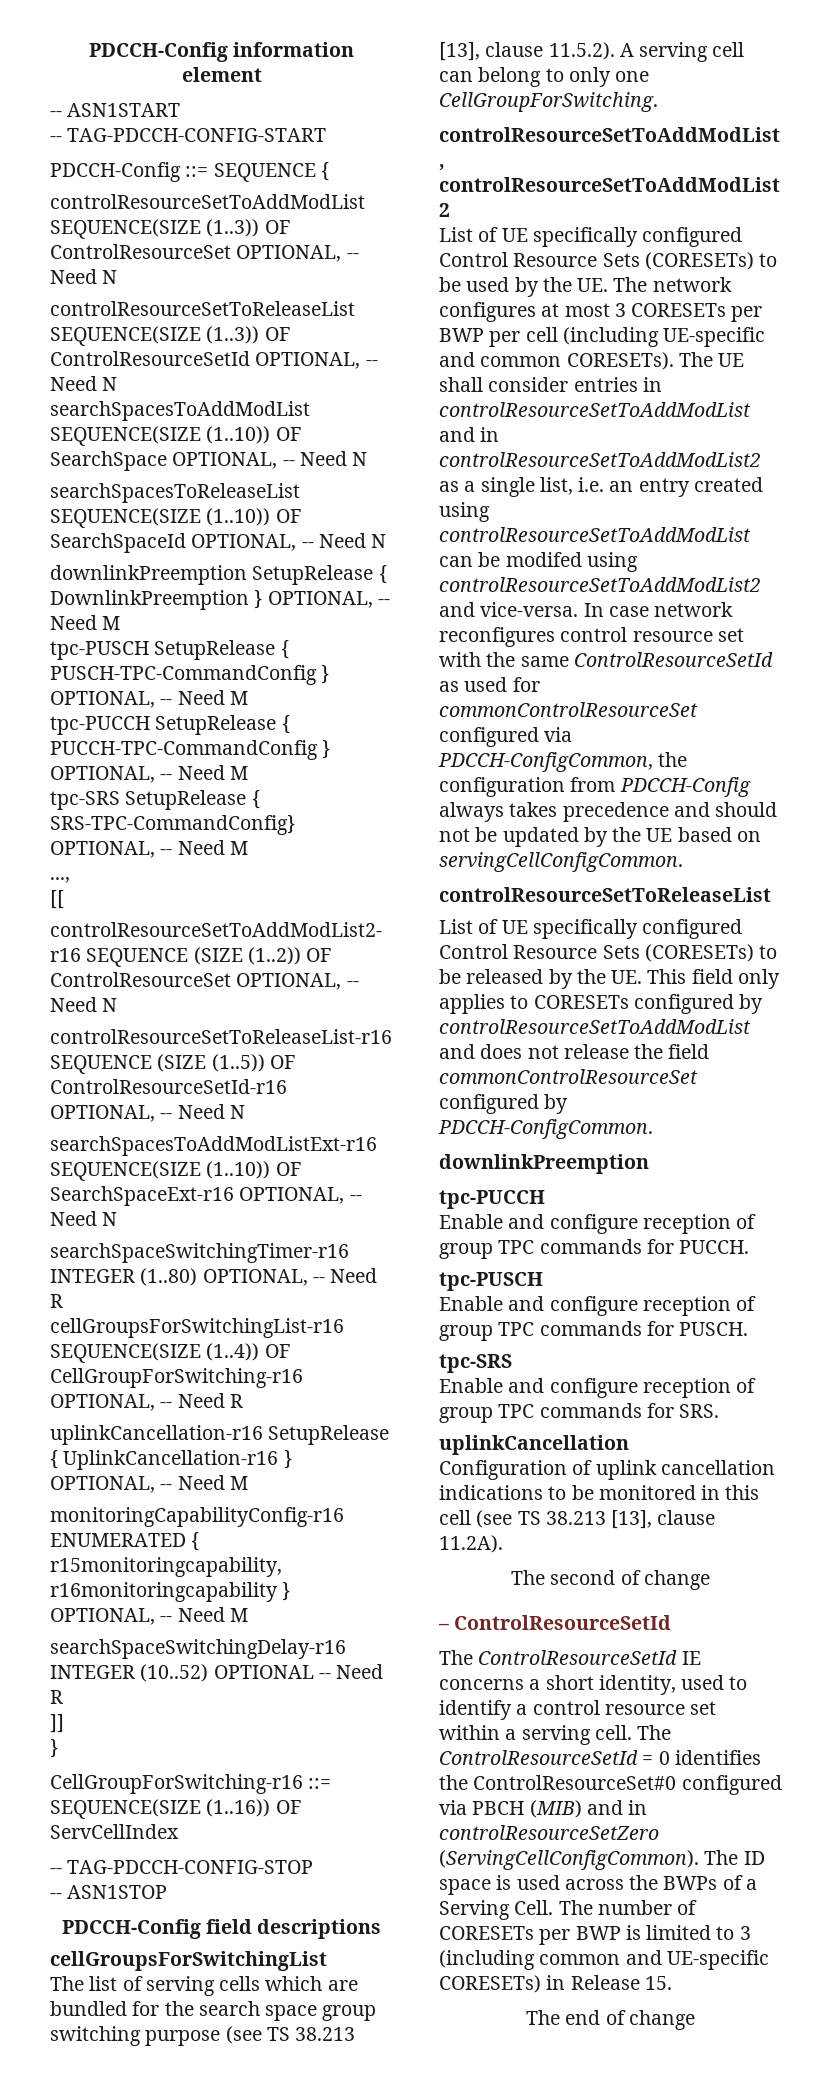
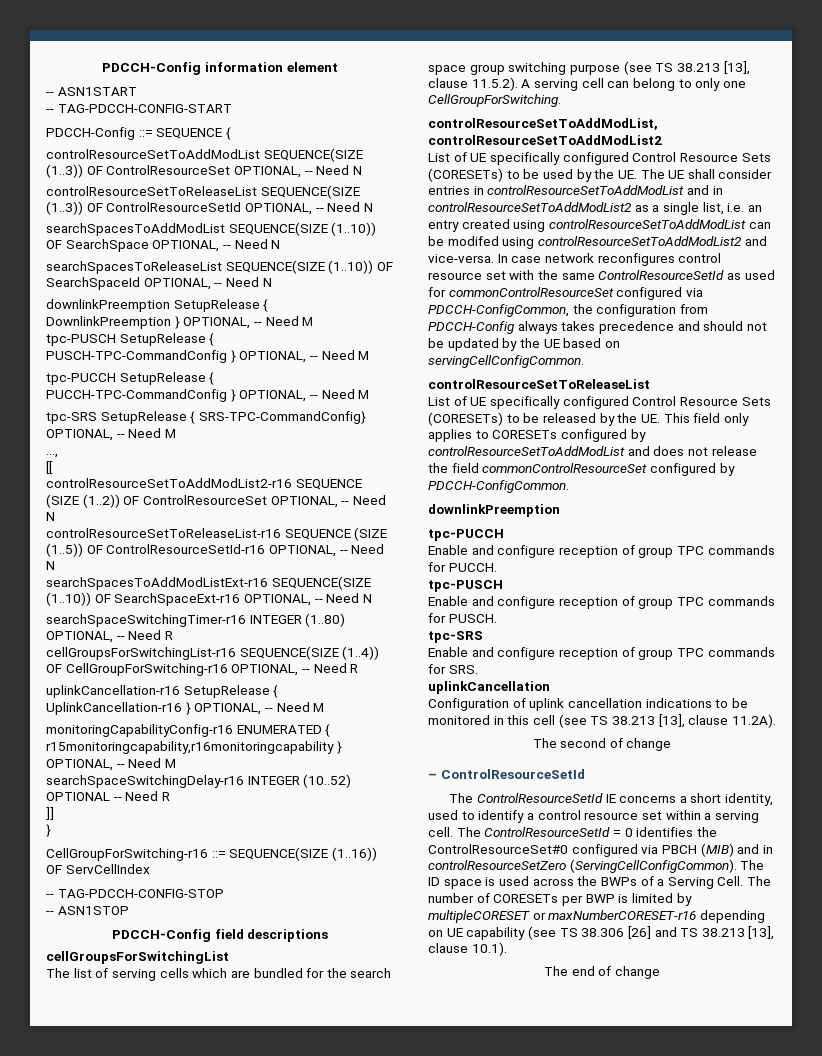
[652,277,732,292] [439,302,763,322] [439,327,766,347] [439,352,713,370] network configures at most 3 CORESETs per BWP per cell (including UE-specific and common CORESETs). The -> (665, 174) none
[716,1926,751,1940] [439,1950,769,1970] [439,1975,672,1993] to 3 (including common and UE-specific CORESETs) in Release 15. -> [676,893,692,906] [428,910,765,923] [428,926,775,940] [428,942,507,956] by multipleCORESET or maxNumberCORESET-r16 depending on UE capability (see TS 38.306 [26] and TS 38.213 [13], clause 10.1).

